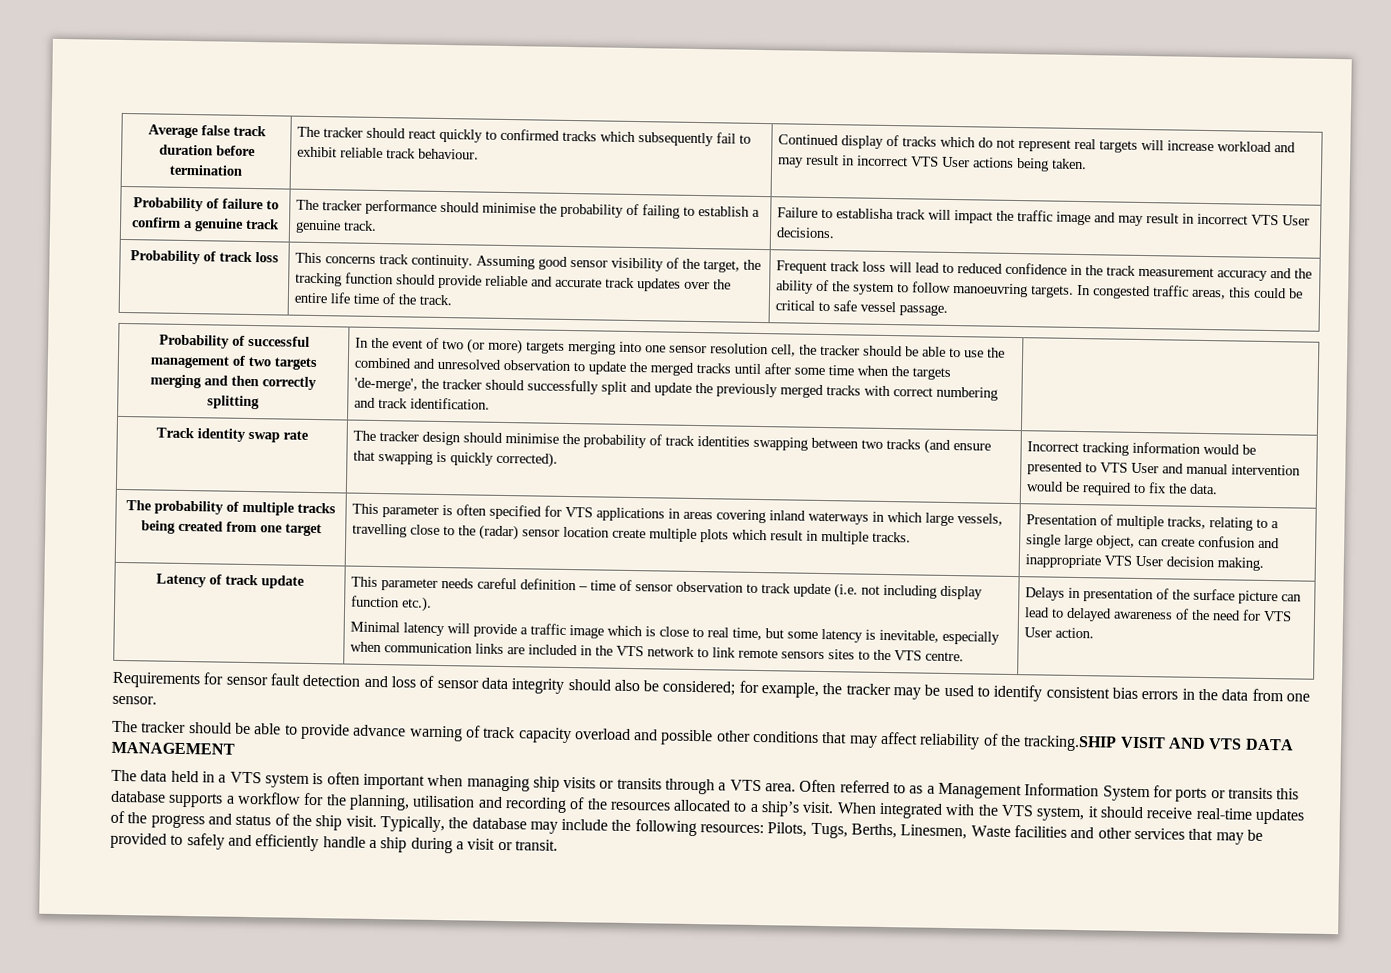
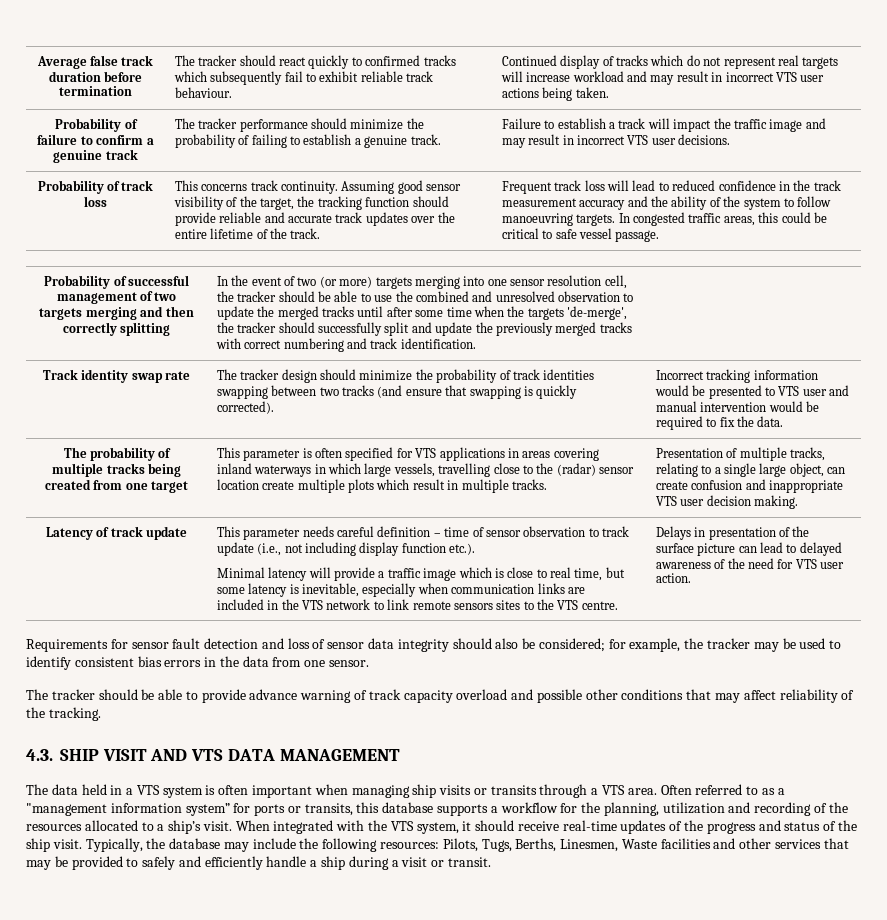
[941,156,970,168] User -> [800,75,825,82] user
[481,202,536,214] minimise -> [350,119,404,130] minimize
[835,208,894,220] establisha -> [557,118,616,129] establish a
[1281,215,1310,226] User -> [651,138,676,145] user
[329,292,379,305] life time -> [210,228,254,239] lifetime
[504,432,559,444] minimise -> [359,370,413,381] minimize
[1130,462,1159,474] User -> [802,389,827,396] user
[1134,555,1163,567] User -> [680,499,705,506] user
[833,583,858,599] (i.e. -> [257,543,282,556] (i.e.,
[1023,627,1052,638] User -> [820,562,845,569] user
[1023,735,1118,752] tracking.SHIP -> [48,707,101,721] [26,749,99,761] tracking. // 4.3. SHIP
[938,782,1151,802] Management Information System -> [26,803,230,816] "management information system”
[1227,787,1273,800] transits -> [304,803,353,816] transits,
[412,795,476,808] utilisation -> [662,802,725,814] utilization

